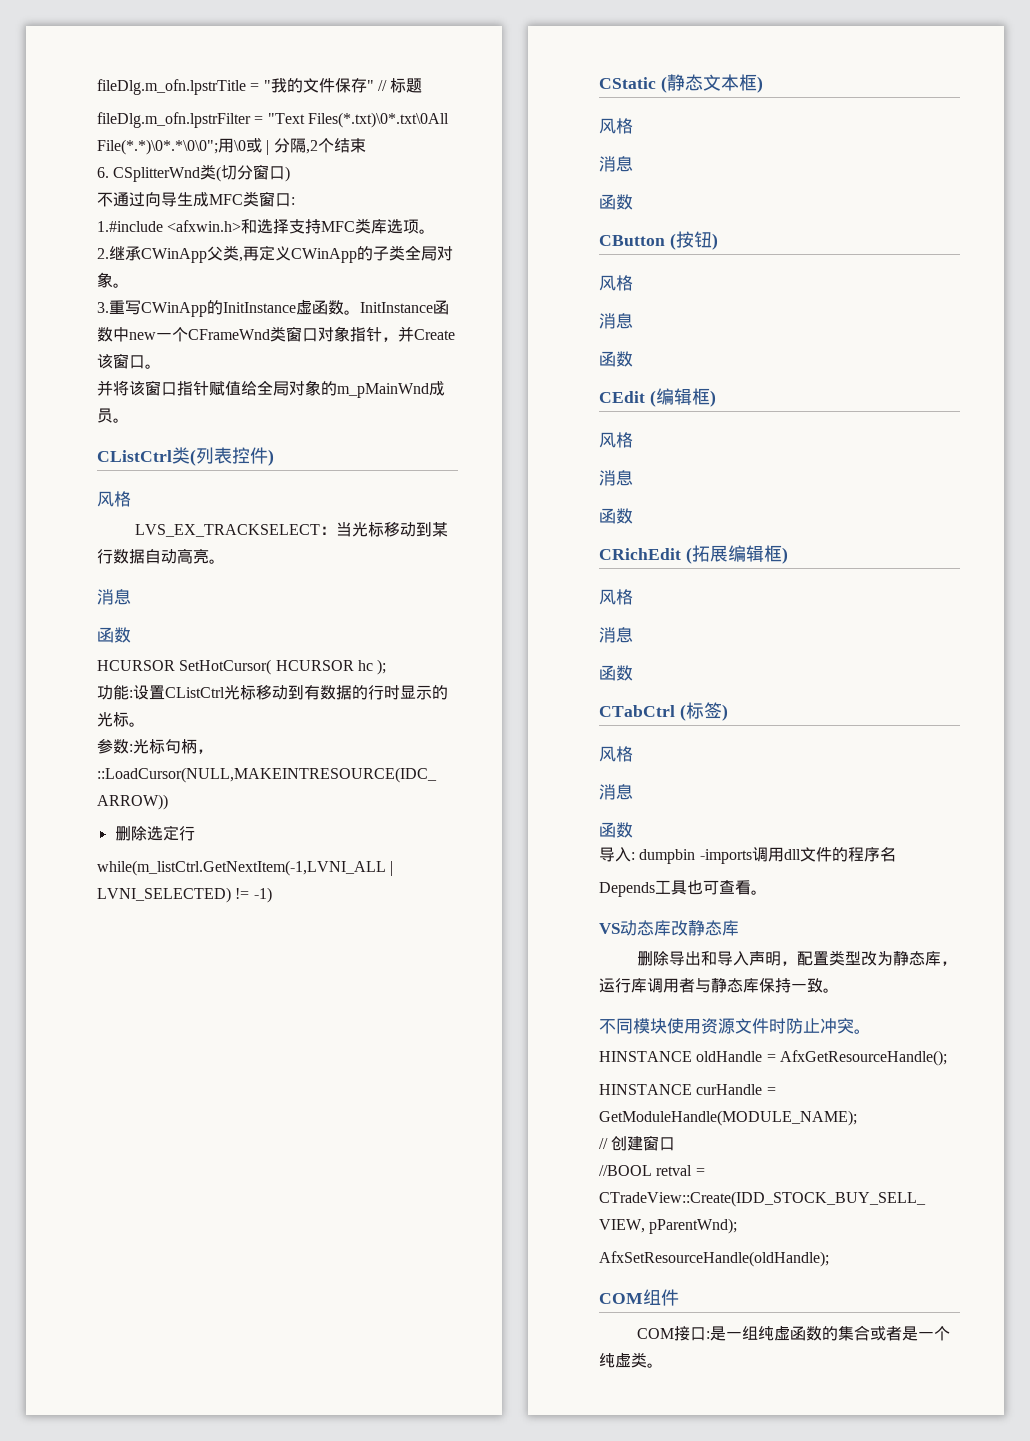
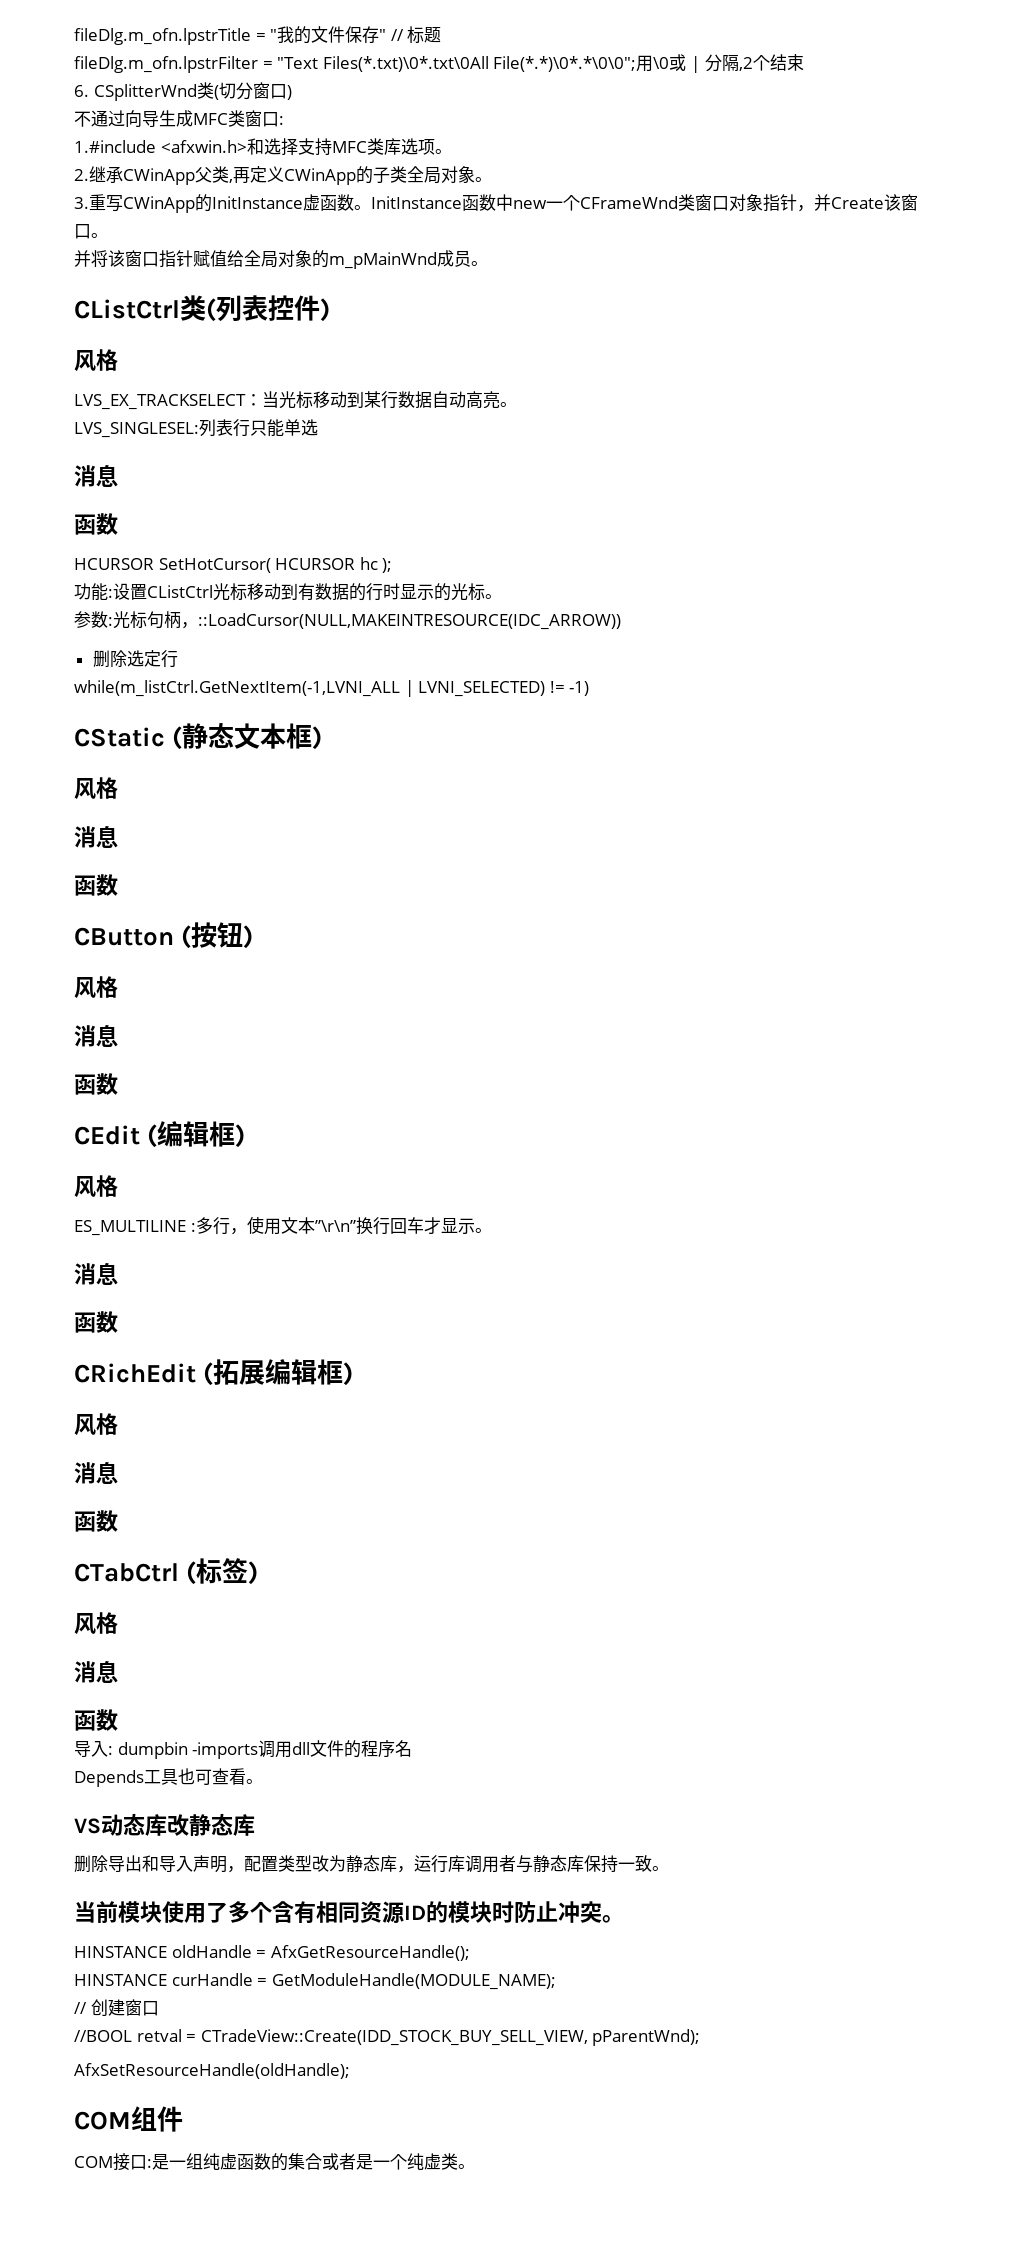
(225, 561) none -> [74,419,318,438] // LVS_SINGLESEL:列表行只能单选
(633, 440) none -> [74,1216,492,1236] // ES_MULTILINE :多行，使用文本”\r\n”换行回车才显示。
[599,1018,633,1034] 不同 -> [74,1901,118,1923] 当前
[701,1018,769,1034] 资源文件 -> [206,1901,492,1924] 了多个含有相同资源ID的模块

